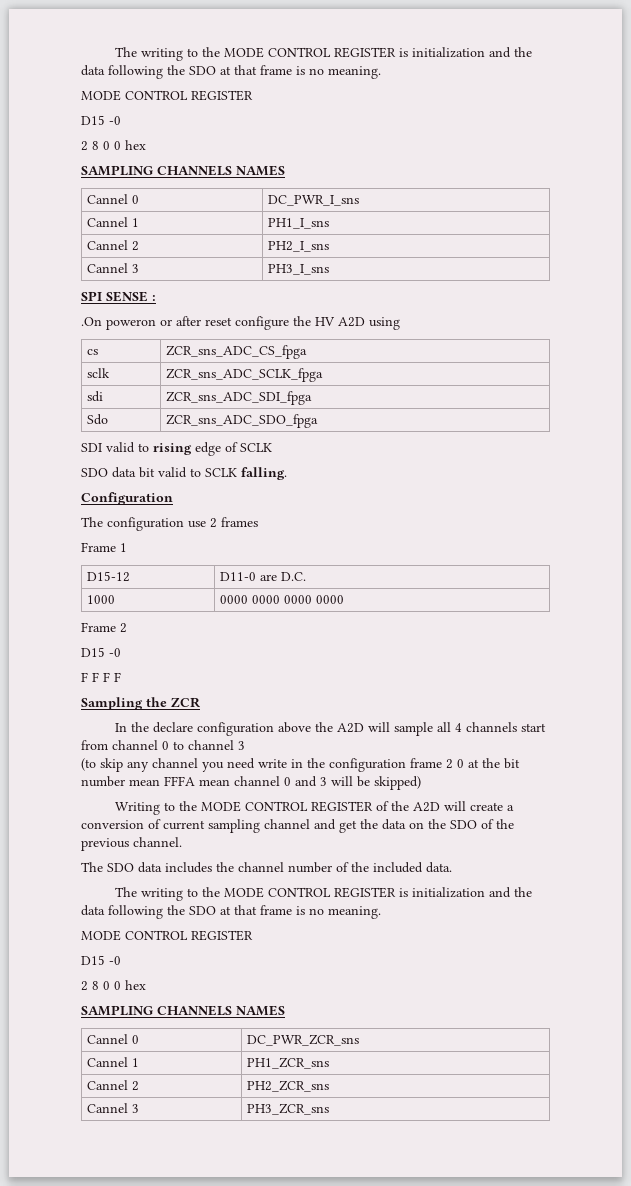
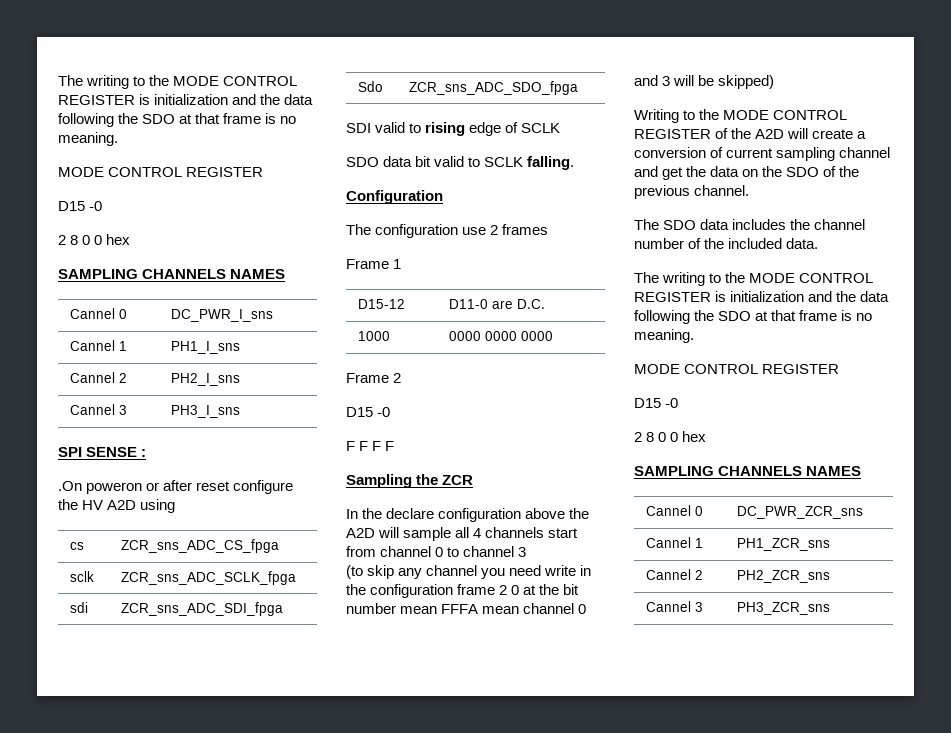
[315,595,344,604] 0000 -> (553, 336) none

